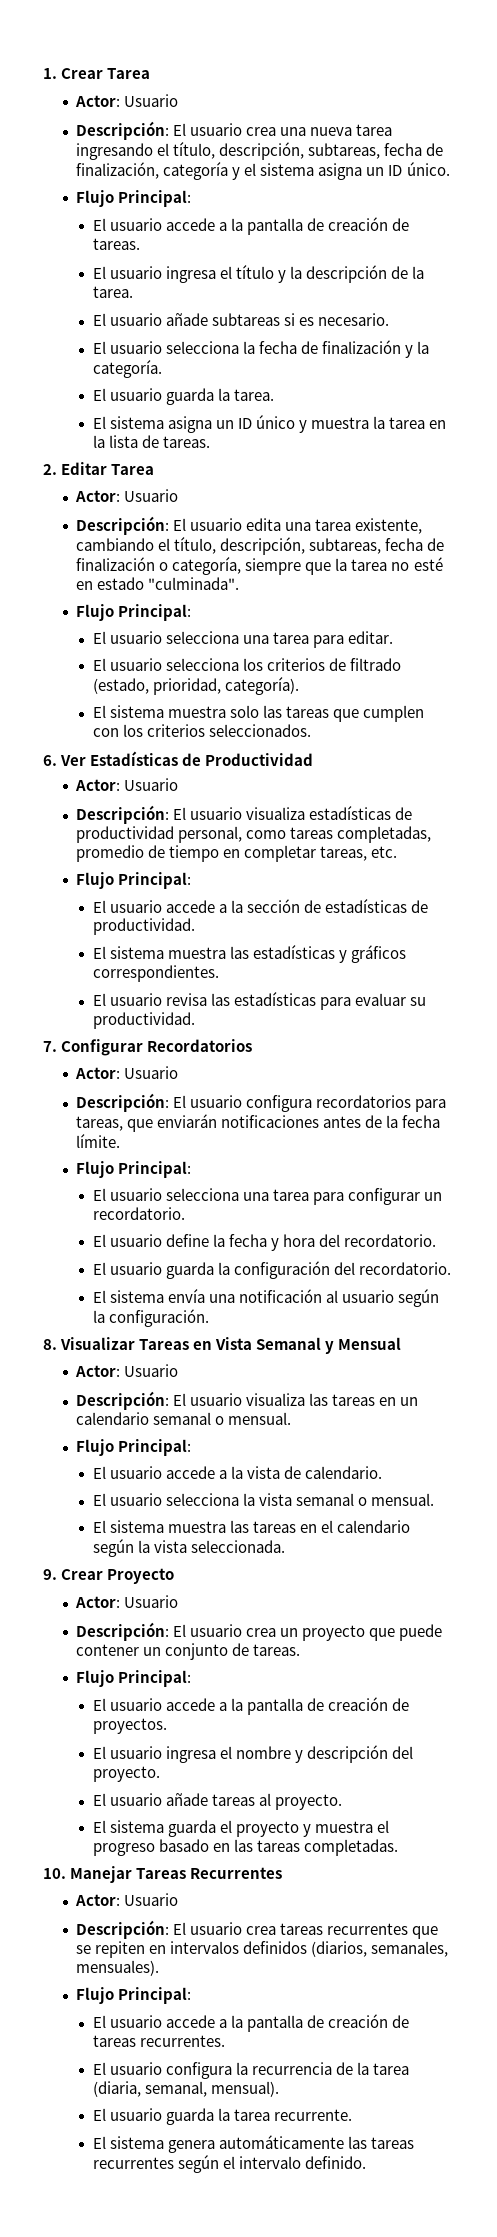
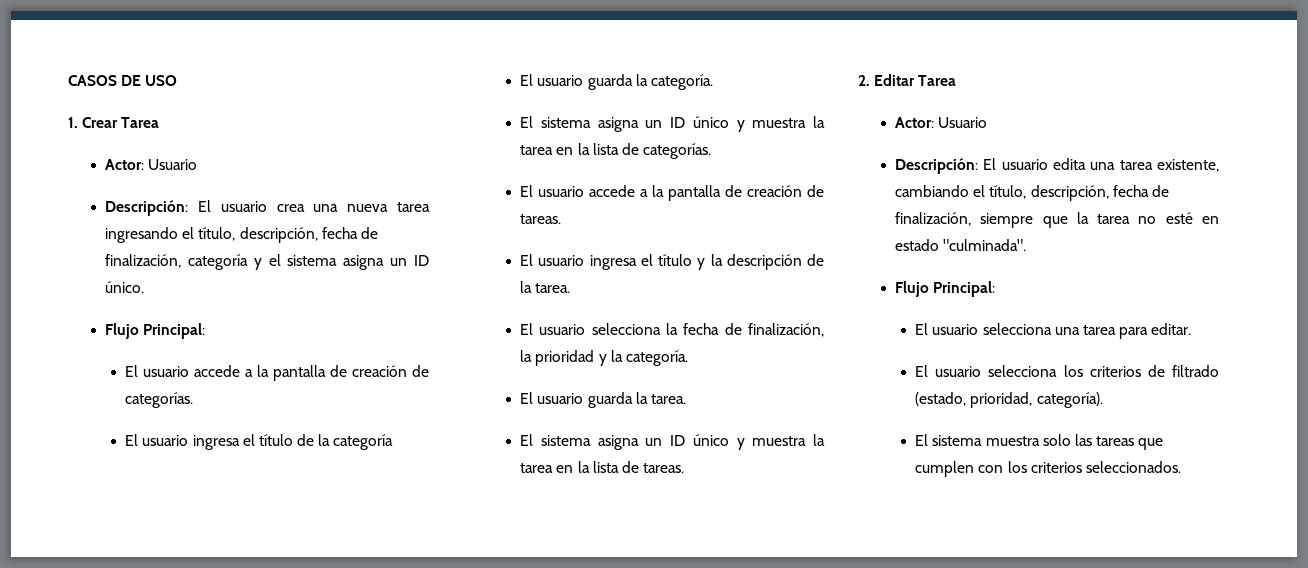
(43, 73) none -> [68,75,178,86] CASOS DE USO //
[308,143,381,159] subtareas, -> (318, 235) none
(192, 198) none -> [125,365,430,381] [125,392,194,408] [125,434,394,450] [520,74,713,90] [520,116,825,132] [520,143,712,159] // El usuario accede a la pantalla de creación de categorías. // El usuario ingresa el título de la categoría // El usuario guarda la categoría. // El sistema asigna un ID único y muestra la tarea en la lista de categorías.
[92,313,390,326] // El usuario añade subtareas si es necesario. -> (571, 288) none
[322,340,402,354] finalización -> [748,323,824,337] [520,350,595,366] finalización, la prioridad
[309,538,445,554] [76,557,242,575] subtareas, fecha de finalización o categoría, -> [1112,185,1170,197] [895,212,972,226] fecha de finalización,
[43,751,314,766] [75,778,179,791] [76,805,413,824] [76,826,432,843] [76,845,398,862] [76,872,192,889] [92,899,429,913] [92,918,195,935] [92,945,407,963] [92,965,219,982] [92,992,427,1010] [92,1012,195,1029] [43,1039,253,1056] [75,1066,179,1079] [76,1093,447,1112] [76,1114,441,1132] [76,1134,121,1148] [76,1161,192,1178] [92,1188,443,1205] [92,1207,185,1220] [92,1234,437,1251] [92,1261,452,1279] [92,1289,440,1307] [92,1309,209,1327] [43,1337,402,1354] [75,1364,179,1377] [76,1391,419,1410] [76,1412,292,1425] [76,1439,192,1456] [92,1466,383,1479] [92,1493,435,1506] [92,1520,411,1533] [92,1539,285,1557] [43,1568,175,1584] [75,1595,179,1608] [76,1622,443,1641] [76,1643,301,1660] [76,1670,192,1687] [92,1697,410,1715] [92,1718,167,1734] [92,1745,414,1763] [92,1766,160,1782] [92,1793,343,1810] [92,1820,390,1837] [92,1839,399,1856] [43,1866,283,1883] [75,1893,179,1906] [76,1920,439,1939] [76,1941,449,1958] [76,1960,160,1976] [76,1987,192,2004] [92,2014,410,2032] [92,2035,225,2047] [92,2062,410,2079] [92,2081,279,2097] [92,2108,353,2125] [92,2135,415,2153] [92,2155,366,2173] // 6. Ver Estadísticas de Productividad // Actor: Usuario // Descripción: El usuario visualiza estadísticas de productividad personal, como tareas completadas, promedio de tiempo en completar tareas, etc. // Flujo Principal: // El usuario accede a la sección de estadísticas de productividad. // El sistema muestra las estadísticas y gráficos correspondientes. // El usuario revisa las estadísticas para evaluar su productividad. // 7. Configurar Recordatorios // Actor: Usuario // Descripción: El usuario configura recordatorios para tareas, que enviarán notificaciones antes de la fecha límite. // Flujo Principal: // El usuario selecciona una tarea para configurar un recordatorio. // El usuario define la fecha y hora del recordatorio. // El usuario guarda la configuración del recordatorio. // El sistema envía una notificación al usuario según la configuración. // 8. Visualizar Tareas en Vista Semanal y Mensual // Actor: Usuario // Descripción: El usuario visualiza las tareas en un calendario semanal o mensual. // Flujo Principal: // El usuario accede a la vista de calendario. // El usuario selecciona la vista semanal o mensual. // El sistema muestra las tareas en el calendario según la vista seleccionada. // 9. Crear Proyecto // Actor: Usuario // Descripción: El usuario crea un proyecto que puede contener un conjunto de tareas. // Flujo Principal: // El usuario accede a la pantalla de creación de proyectos. // El usuario ingresa el nombre y descripción del proyecto. // El usuario añade tareas al proyecto. // El sistema guarda el proyecto y muestra el progreso basado en las tareas completadas. // 10. Manejar Tareas Recurrentes // Actor: Usuario // Descripción: El usuario crea tareas recurrentes que se repiten en intervalos definidos (diarios, semanales, mensuales). // Flujo Principal: // El usuario accede a la pantalla de creación de tareas recurrentes. // El usuario configura la recurrencia de la tarea (diaria, semanal, mensual). // El usuario guarda la tarea recurrente. // El sistema genera automáticamente las tareas recurrentes según el intervalo definido. -> (1181, 467) none

